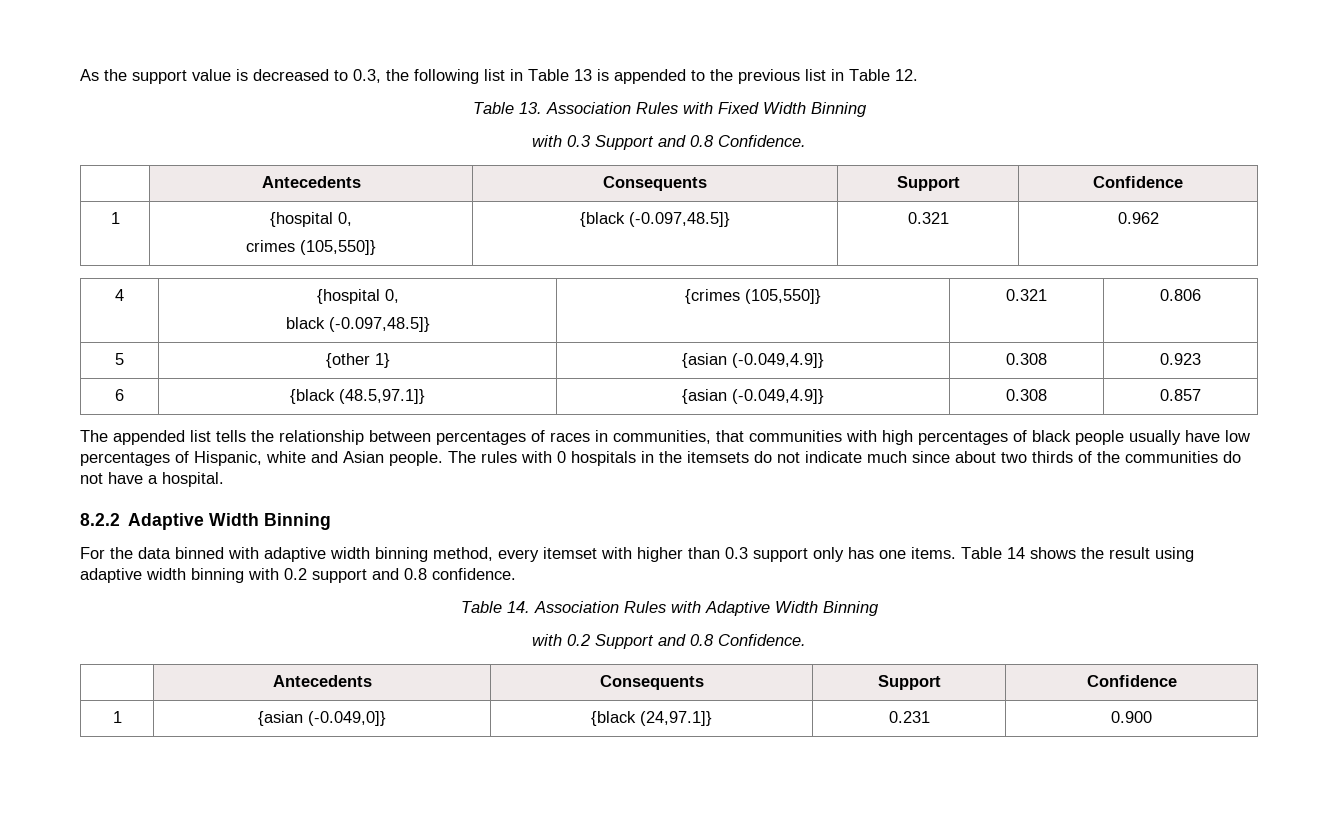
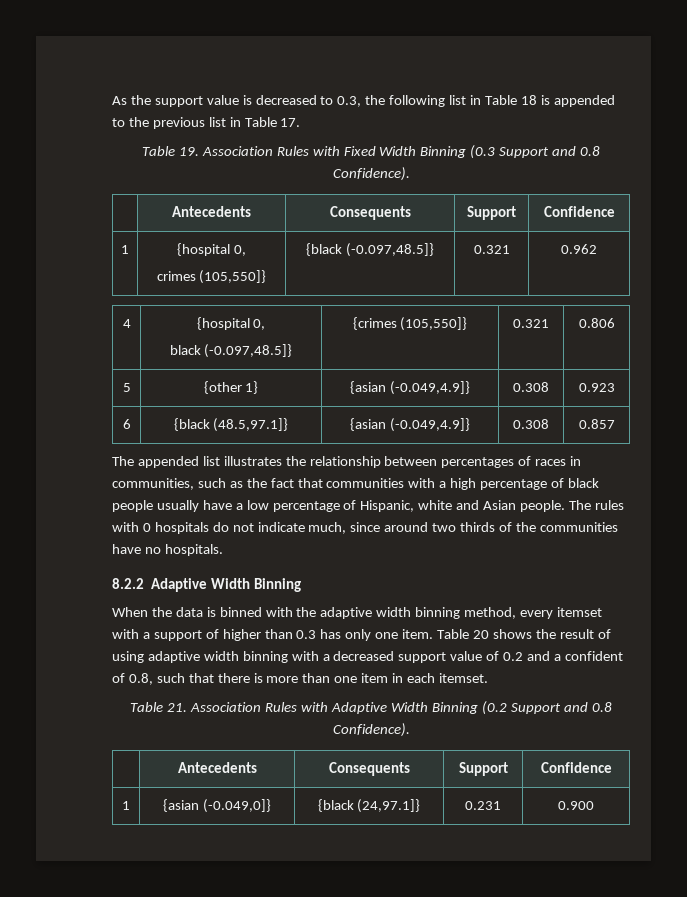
[574,69,592,81] 13 -> [520,95,537,105] 18
[895,69,918,81] [472,102,542,114] 12. // Table 13. -> [280,118,301,127] [141,146,199,156] 17. // Table 19.
[532,135,806,150] // with 0.3 Support and 0.8 Confidence. -> [470,145,601,159] [332,167,410,181] (0.3 Support and 0.8 Confidence).
[216,430,246,442] tells -> [223,456,282,466] illustrates
[716,430,1008,445] that communities with high percentages -> [197,478,548,490] such as the fact that communities with a high percentage
[1225,430,1250,442] [80,452,170,466] low percentages -> [235,500,340,512] a low percentage
[641,451,996,463] in the itemsets do not indicate much since about -> [212,522,429,534] do not indicate much, since around
[1223,451,1241,463] [80,472,224,487] do not have a hospital. -> [112,544,223,556] have no hospitals.
[80,547,105,559] For -> [112,607,148,617] When
(171, 553) none -> [206,607,216,617] is
(259, 553) none -> [296,607,317,617] the
[637,547,1025,562] higher than 0.3 support only has one items. Table 14 -> [142,629,489,641] a support of higher than 0.3 has only one item. Table 20
(1150, 553) none -> [597,629,611,639] of
[284,568,516,583] [460,601,530,613] 0.2 support and 0.8 confidence. // Table 14. -> [322,651,623,663] [112,673,488,685] [130,702,188,712] a decreased support value of 0.2 and a confident of 0.8, such that there is more than one item in each itemset. // Table 21.
[532,634,806,649] // with 0.2 Support and 0.8 Confidence. -> [481,701,612,715] [332,723,410,737] (0.2 Support and 0.8 Confidence).

